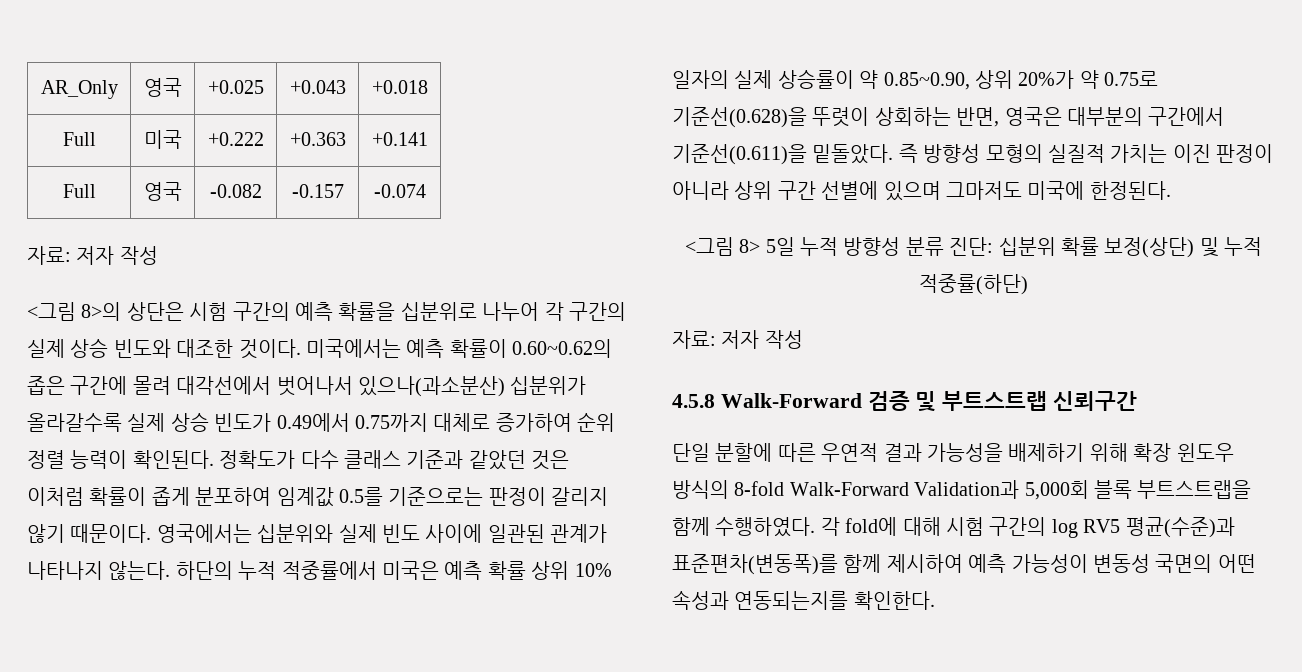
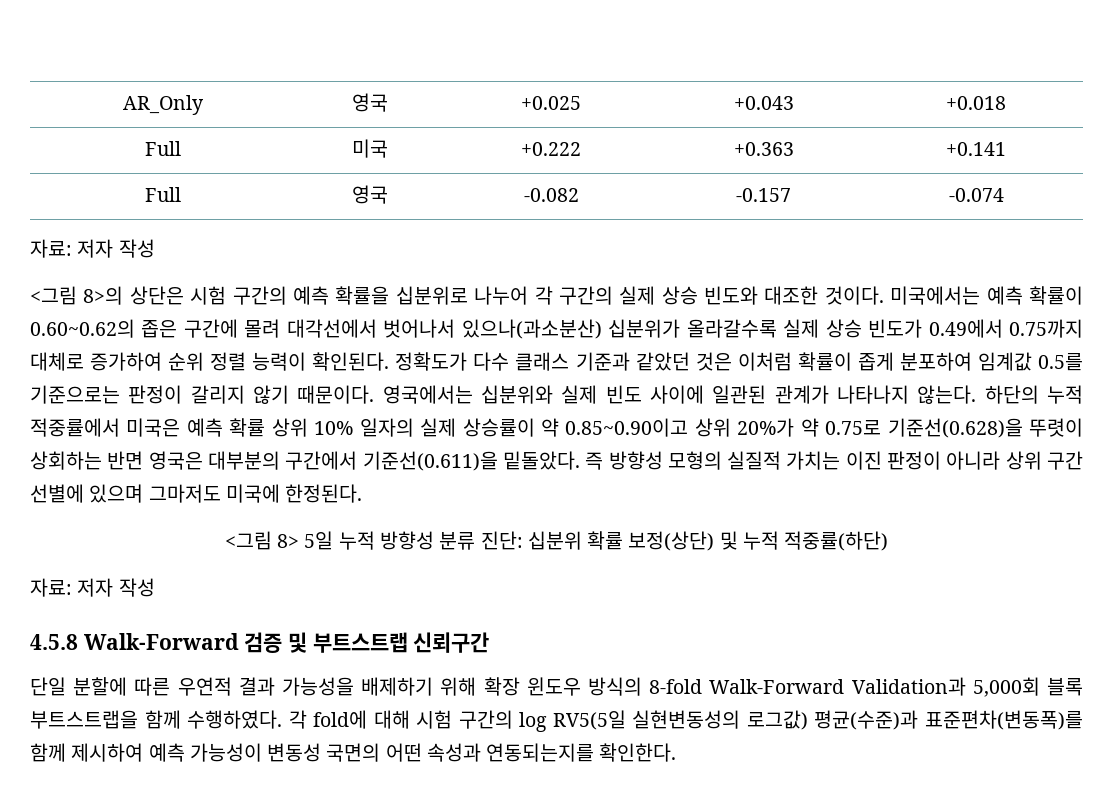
[883,72,970,90] 0.85~0.90, -> [565,418,689,437] 0.85~0.90이고
[956,107,1000,127] 반면, -> [107,451,144,470] 반면
[1083,519,1121,533] RV5 -> [552,710,808,730] RV5(5일 실현변동성의 로그값)

